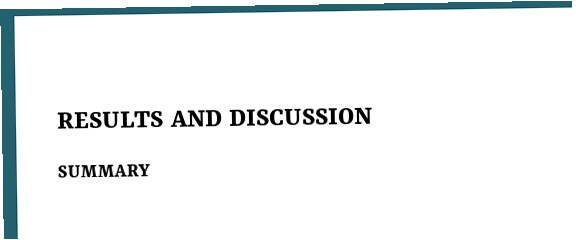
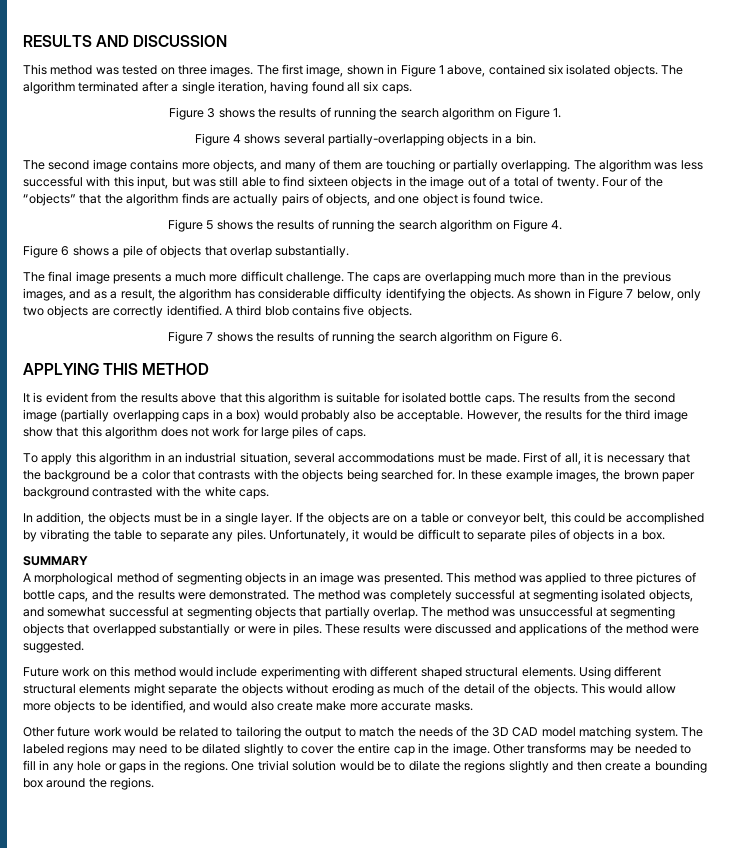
[57,164,150,178] SUMMARY -> [23,64,684,77] [23,81,412,94] [168,107,562,120] [194,133,536,146] [23,159,703,172] [23,176,663,189] [23,193,543,206] [167,219,563,232] [23,245,350,258] [23,271,671,284] [23,288,702,301] [23,305,412,318] [167,331,563,344] [23,363,210,375] [23,392,675,405] [23,409,688,422] [23,426,367,439] [23,452,691,465] [23,469,696,482] [23,486,269,499] [23,512,704,525] [23,529,665,542] [23,556,88,566] [23,572,696,585] [23,589,693,602] [23,606,676,619] [23,623,700,636] [23,641,84,653] [23,666,662,679] [23,683,676,696] [23,700,473,713] [23,726,703,739] [23,743,691,756] [23,760,707,773] [23,777,155,790] This method was tested on three images. The first image, shown in Figure 1 above, contained six isolated objects. The algorithm terminated after a single iteration, having found all six caps. // Figure 3 shows the results of running the search algorithm on Figure 1. // Figure 4 shows several partially-overlapping objects in a bin. // The second image contains more objects, and many of them are touching or partially overlapping. The algorithm was less successful with this input, but was still able to find sixteen objects in the image out of a total of twenty. Four of the “objects” that the algorithm finds are actually pairs of objects, and one object is found twice. // Figure 5 shows the results of running the search algorithm on Figure 4. // Figure 6 shows a pile of objects that overlap substantially. // The final image presents a much more difficult challenge. The caps are overlapping much more than in the previous images, and as a result, the algorithm has considerable difficulty identifying the objects. As shown in Figure 7 below, only two objects are correctly identified. A third blob contains five objects. // Figure 7 shows the results of running the search algorithm on Figure 6. // APPLYING THIS METHOD // It is evident from the results above that this algorithm is suitable for isolated bottle caps. The results from the second image (partially overlapping caps in a box) would probably also be acceptable. However, the results for the third image show that this algorithm does not work for large piles of caps. // To apply this algorithm in an industrial situation, several accommodations must be made. First of all, it is necessary that the background be a color that contrasts with the objects being searched for. In these example images, the brown paper background contrasted with the white caps. // In addition, the objects must be in a single layer. If the objects are on a table or conveyor belt, this could be accomplished by vibrating the table to separate any piles. Unfortunately, it would be difficult to separate piles of objects in a box. // SUMMARY // A morphological method of segmenting objects in an image was presented. This method was applied to three pictures of bottle caps, and the results were demonstrated. The method was completely successful at segmenting isolated objects, and somewhat successful at segmenting objects that partially overlap. The method was unsuccessful at segmenting objects that overlapped substantially or were in piles. These results were discussed and applications of the method were suggested. // Future work on this method would include experimenting with different shaped structural elements. Using different structural elements might separate the objects without eroding as much of the detail of the objects. This would allow more objects to be identified, and would also create make more accurate masks. // Other future work would be related to tailoring the output to match the needs of the 3D CAD model matching system. The labeled regions may need to be dilated slightly to cover the entire cap in the image. Other transforms may be needed to fill in any hole or gaps in the regions. One trivial solution would be to dilate the regions slightly and then create a bounding box around the regions.

